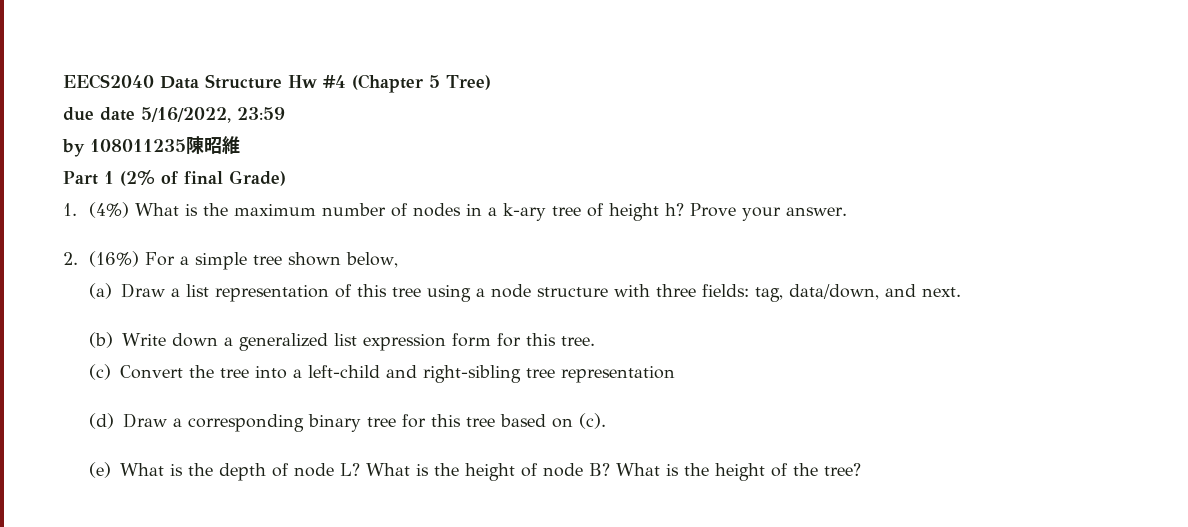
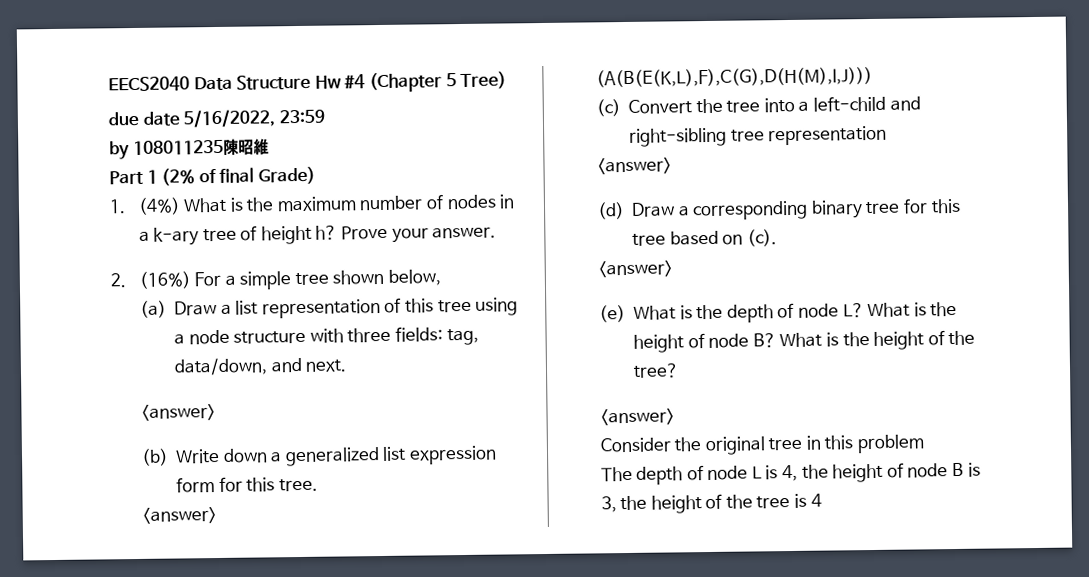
(962, 292) none -> [140,404,216,421] // <answer>
(596, 341) none -> [141,507,217,524] [595,66,873,88] // <answer> // (A(B(E(K,L),F),C(G),D(H(M),I,J)))
(676, 374) none -> [596,157,672,175] // <answer>
(607, 421) none -> [597,260,673,278] // <answer>
(862, 469) none -> [599,408,675,426] [599,434,926,456] [600,462,981,485] [600,493,822,514] // <answer> // Consider the original tree in this problem // The depth of node L is 4, the height of node B is 3, the height of the tree is 4

